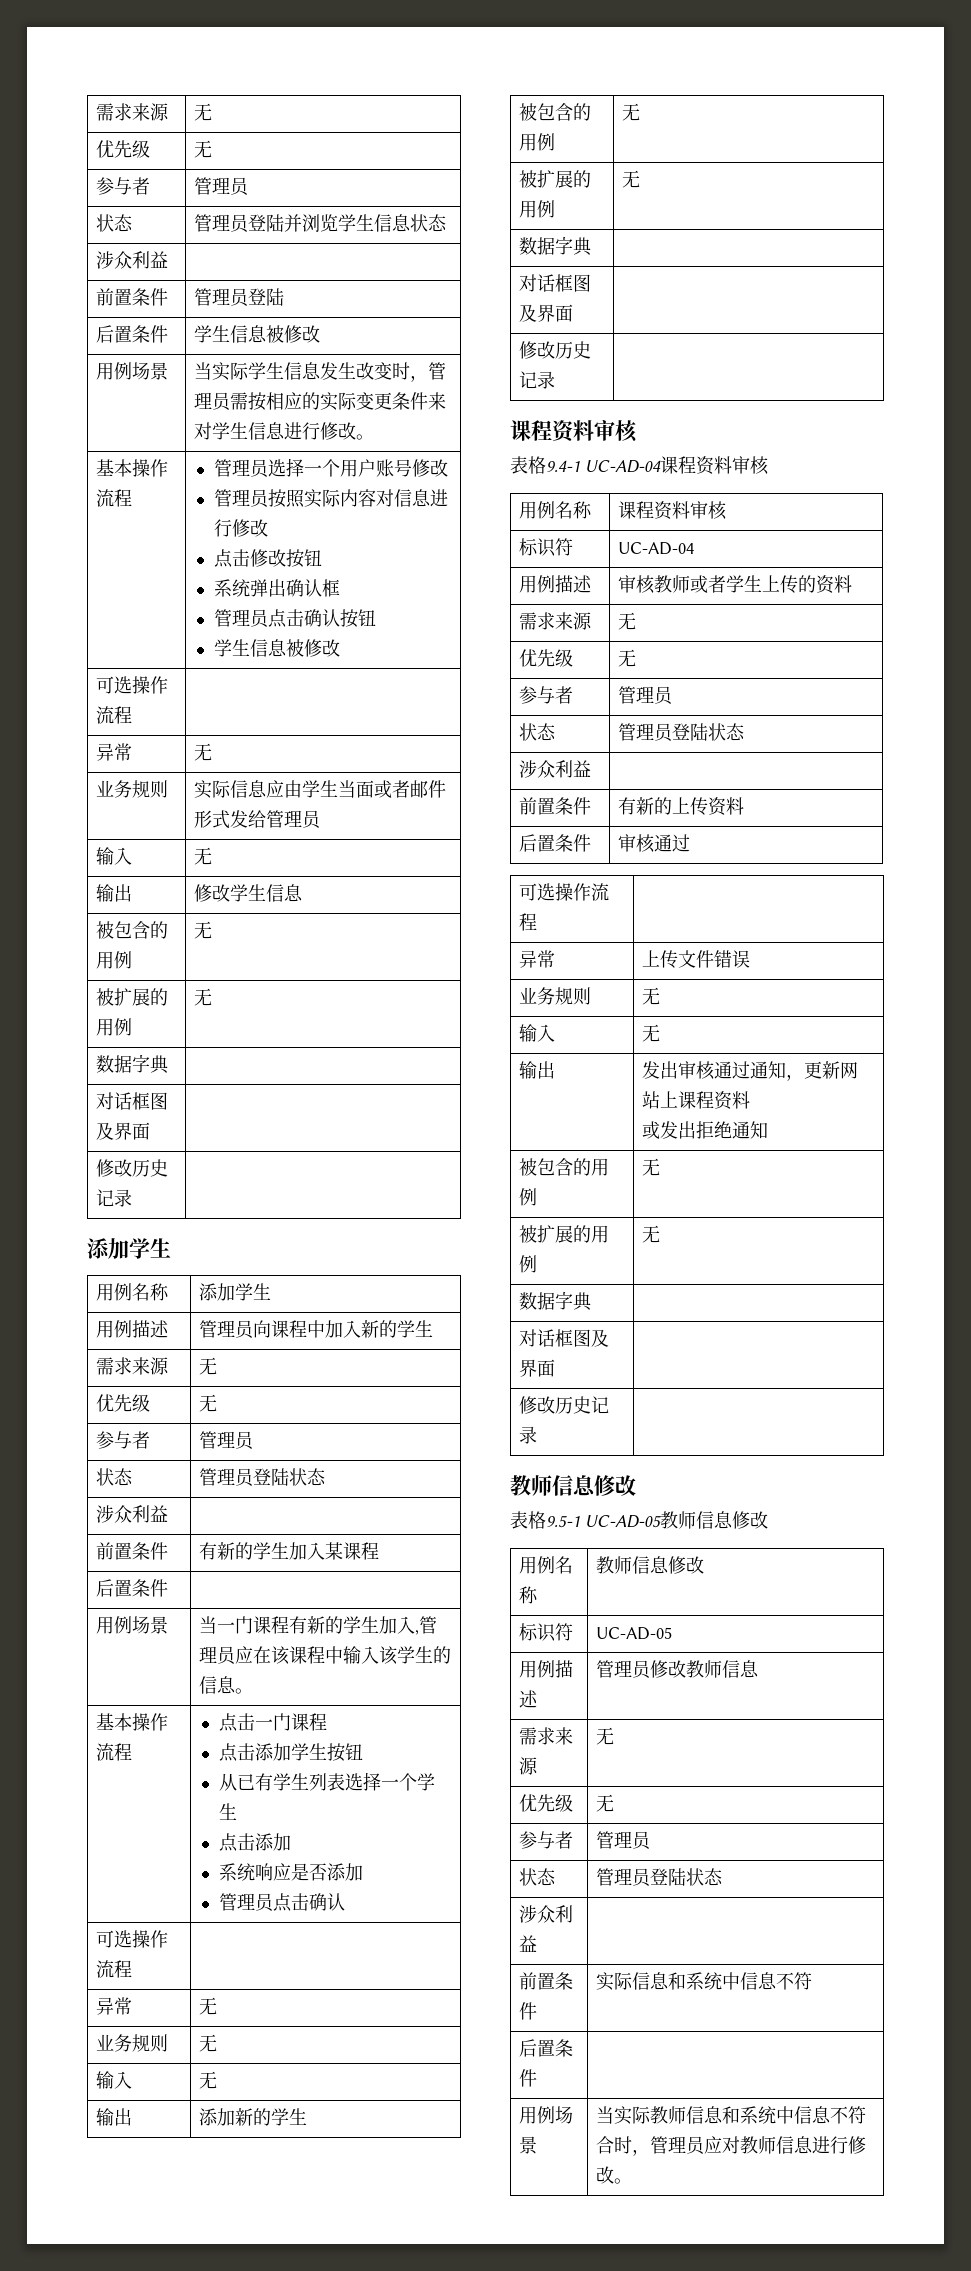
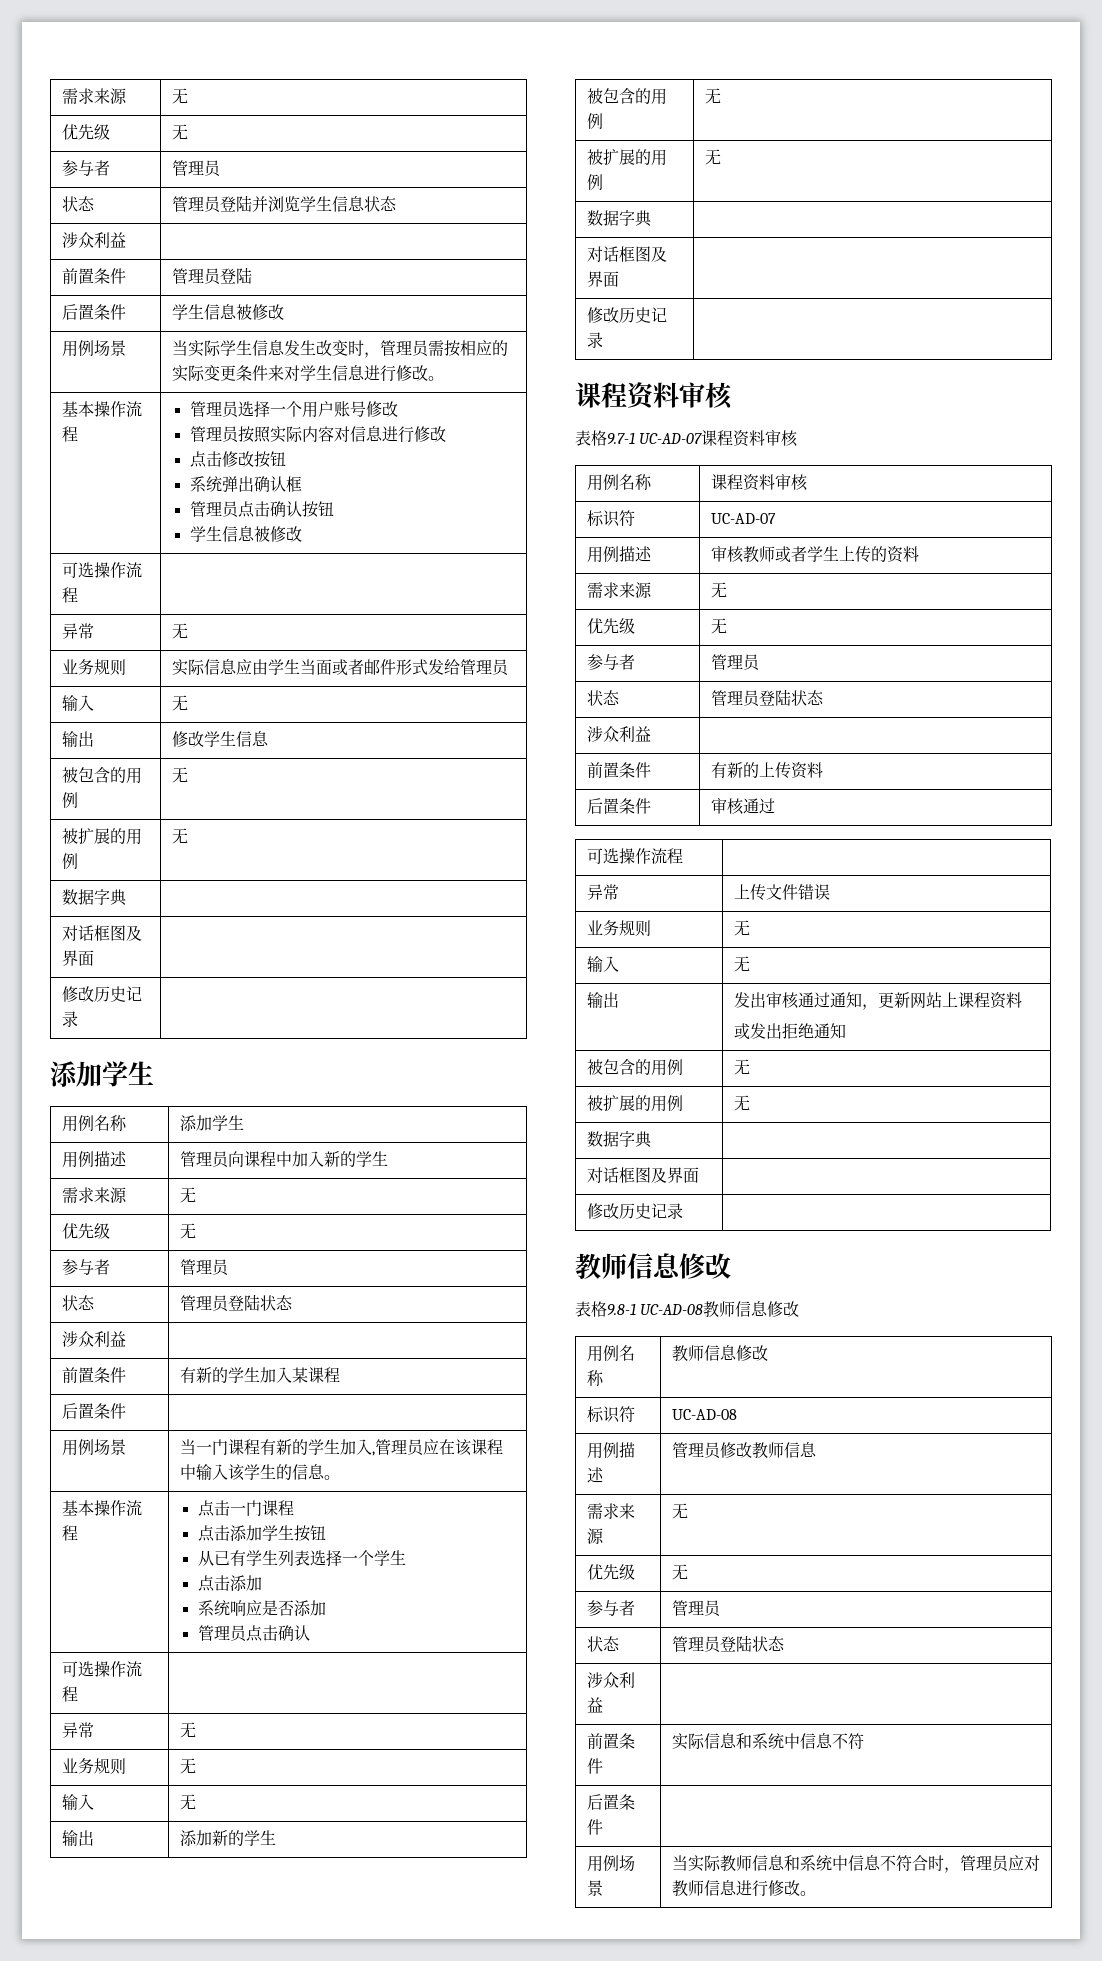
[546,460,661,473] 9.4-1 UC-AD-04 -> [607,432,703,445] 9.7-1 UC-AD-07
[617,542,694,555] UC-AD-04 -> [710,513,776,524] UC-AD-07
[546,1515,661,1528] 9.5-1 UC-AD-05 -> [607,1303,704,1316] 9.8-1 UC-AD-08
[595,1627,672,1640] UC-AD-05 -> [671,1409,737,1420] UC-AD-08

